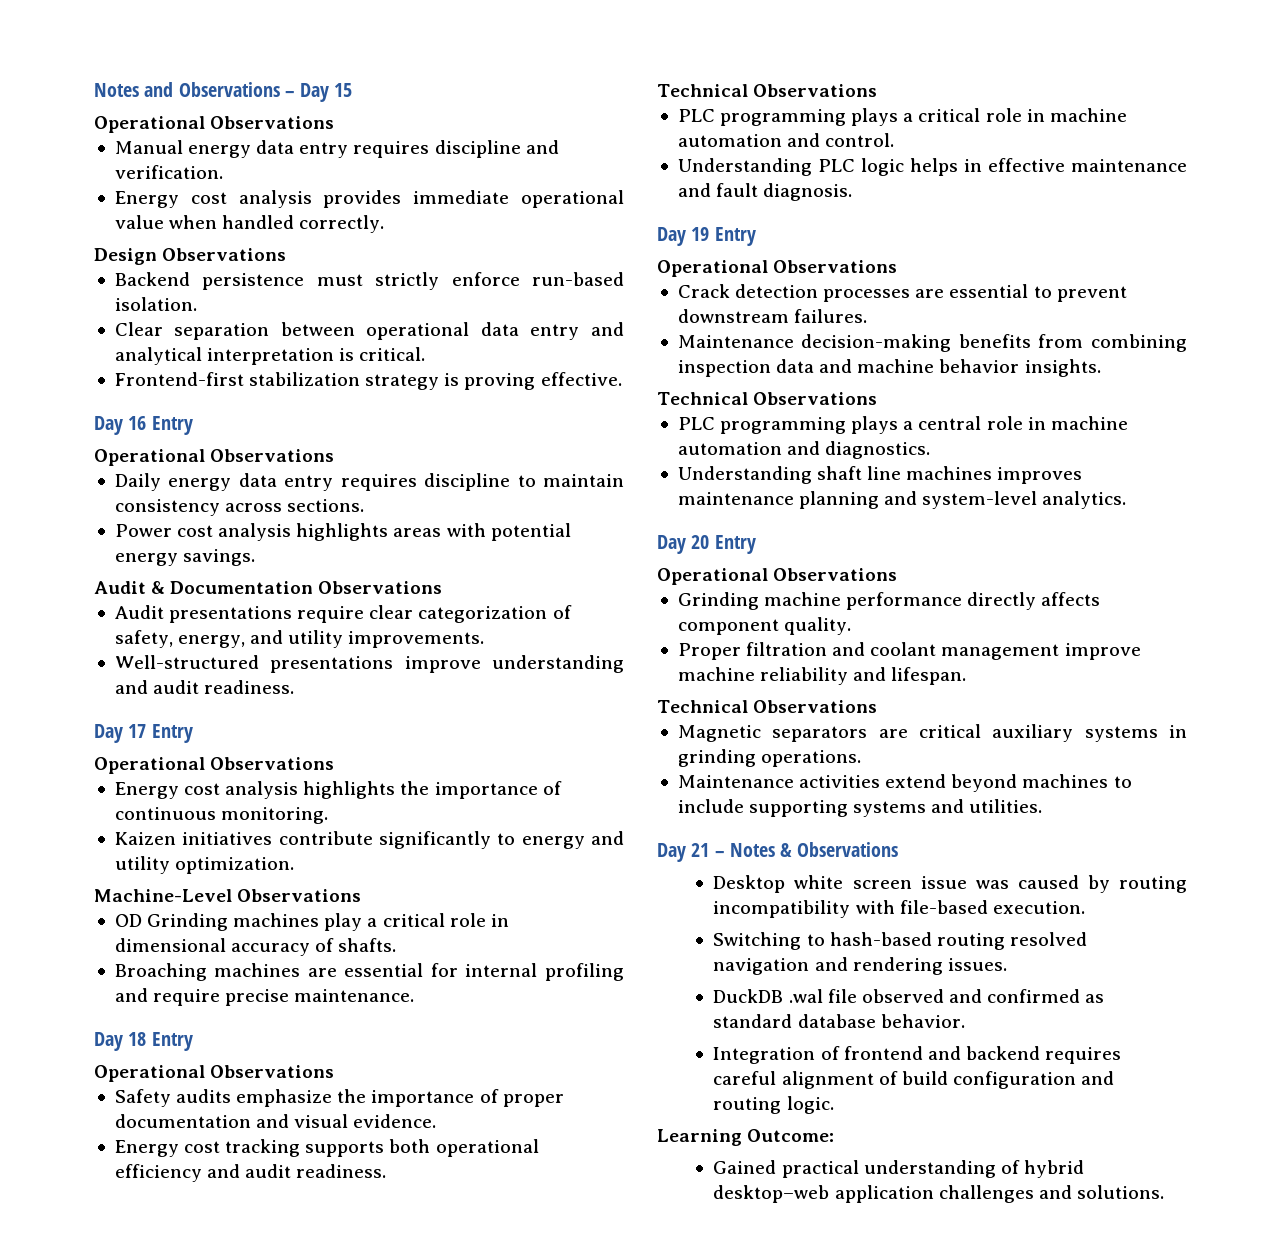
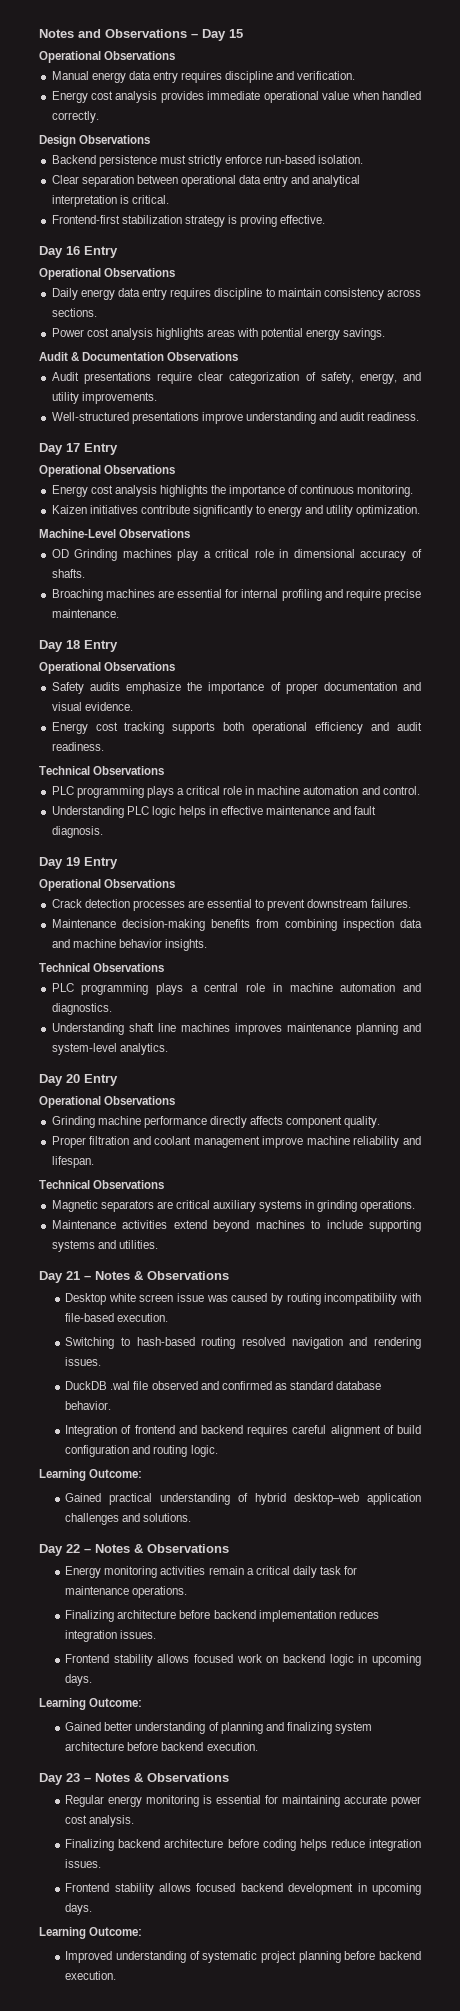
(1164, 1192) none -> [39,1544,229,1556] [65,1566,358,1578] [65,1586,188,1598] [65,1610,379,1622] [65,1630,157,1642] [65,1654,421,1666] [65,1674,93,1686] [39,1698,143,1710] [65,1722,372,1734] [65,1742,258,1751] [39,1773,229,1785] [65,1795,421,1807] [65,1815,135,1827] [65,1839,421,1851] [65,1859,102,1868] [65,1883,421,1895] [65,1903,93,1915] [39,1927,143,1939] [65,1951,422,1963] [65,1971,117,1980] // Day 22 – Notes & Observations // Energy monitoring activities remain a critical daily task for maintenance operations. // Finalizing architecture before backend implementation reduces integration issues. // Frontend stability allows focused work on backend logic in upcoming days. // Learning Outcome: // Gained better understanding of planning and finalizing system architecture before backend execution. // Day 23 – Notes & Observations // Regular energy monitoring is essential for maintaining accurate power cost analysis. // Finalizing backend architecture before coding helps reduce integration issues. // Frontend stability allows focused backend development in upcoming days. // Learning Outcome: // Improved understanding of systematic project planning before backend execution.

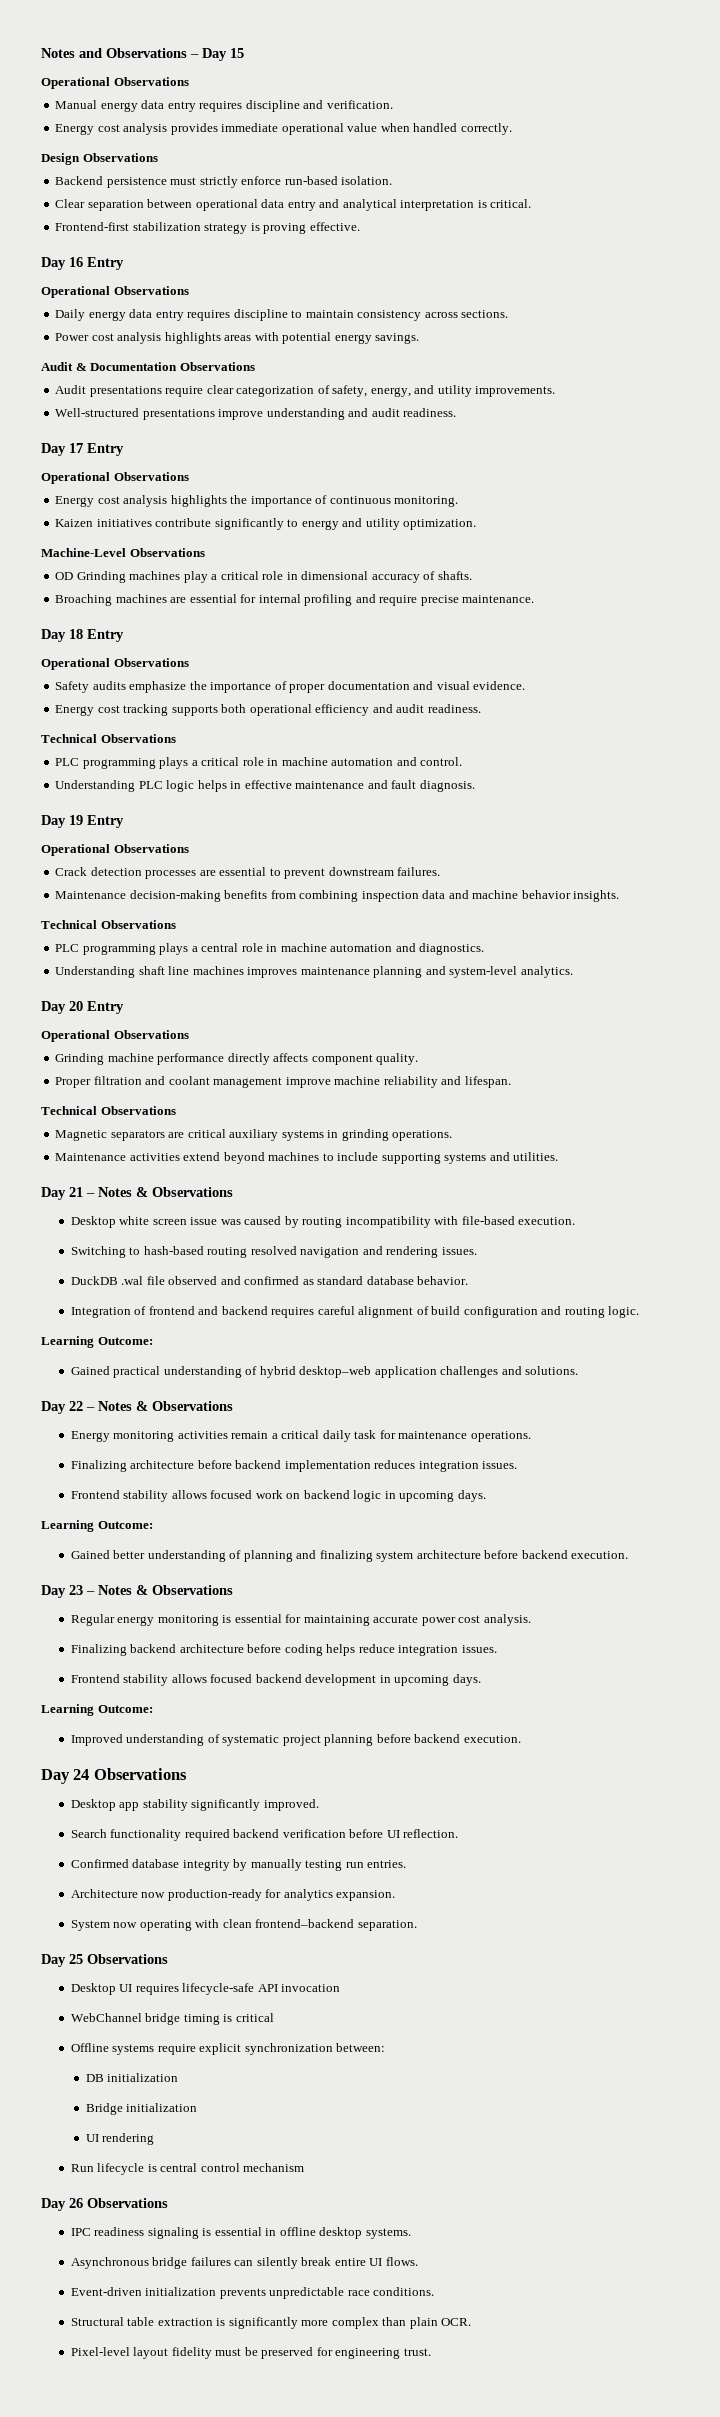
(117, 1975) none -> [41,1768,187,1784] [70,1799,319,1811] [70,1829,459,1841] [70,1859,407,1871] [70,1889,396,1901] [70,1919,417,1931] [41,1954,168,1967] [70,1983,341,1995] [70,2013,274,2025] [70,2043,386,2055] [85,2073,179,2082] [85,2103,198,2115] [85,2133,155,2145] [70,2163,305,2175] [41,2198,168,2211] [70,2227,411,2239] [70,2257,418,2269] [70,2287,435,2299] [70,2317,472,2329] [70,2347,431,2359] // Day 24 Observations // Desktop app stability significantly improved. // Search functionality required backend verification before UI reflection. // Confirmed database integrity by manually testing run entries. // Architecture now production-ready for analytics expansion. // System now operating with clean frontend–backend separation. // Day 25 Observations // Desktop UI requires lifecycle-safe API invocation // WebChannel bridge timing is critical // Offline systems require explicit synchronization between: // DB initialization // Bridge initialization // UI rendering // Run lifecycle is central control mechanism // Day 26 Observations // IPC readiness signaling is essential in offline desktop systems. // Asynchronous bridge failures can silently break entire UI flows. // Event-driven initialization prevents unpredictable race conditions. // Structural table extraction is significantly more complex than plain OCR. // Pixel-level layout fidelity must be preserved for engineering trust.

